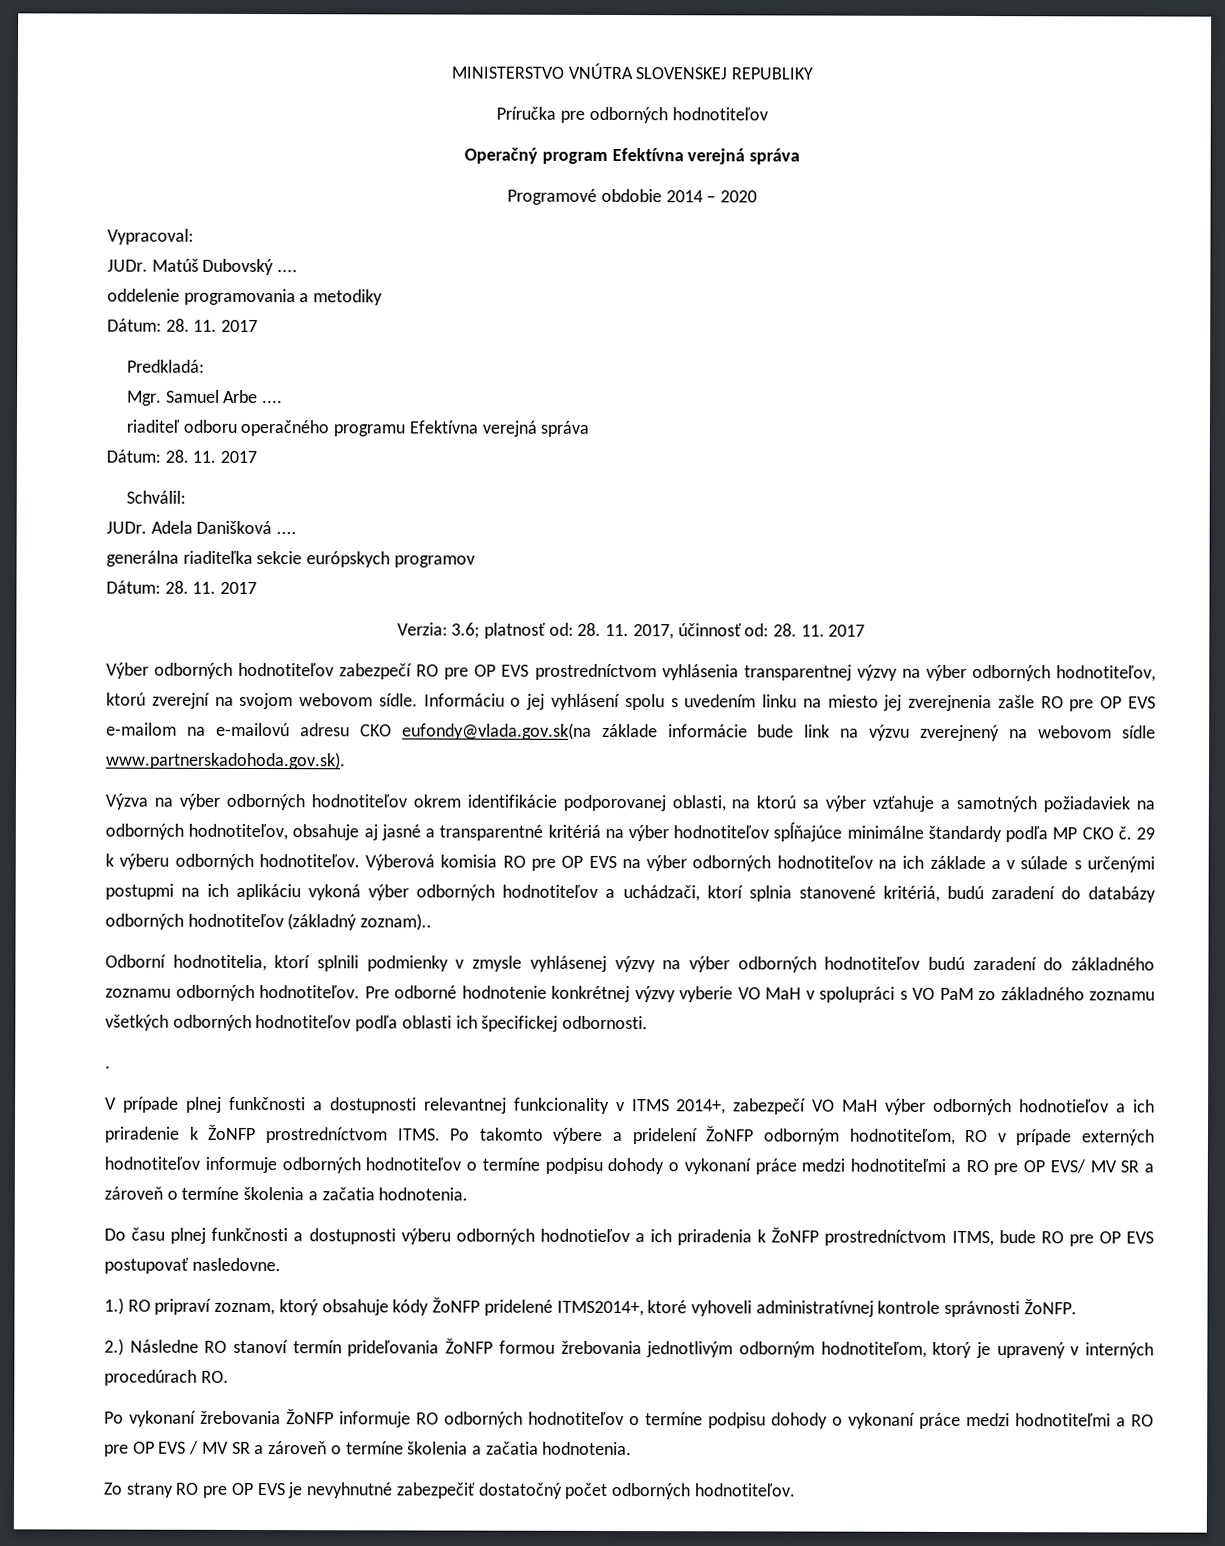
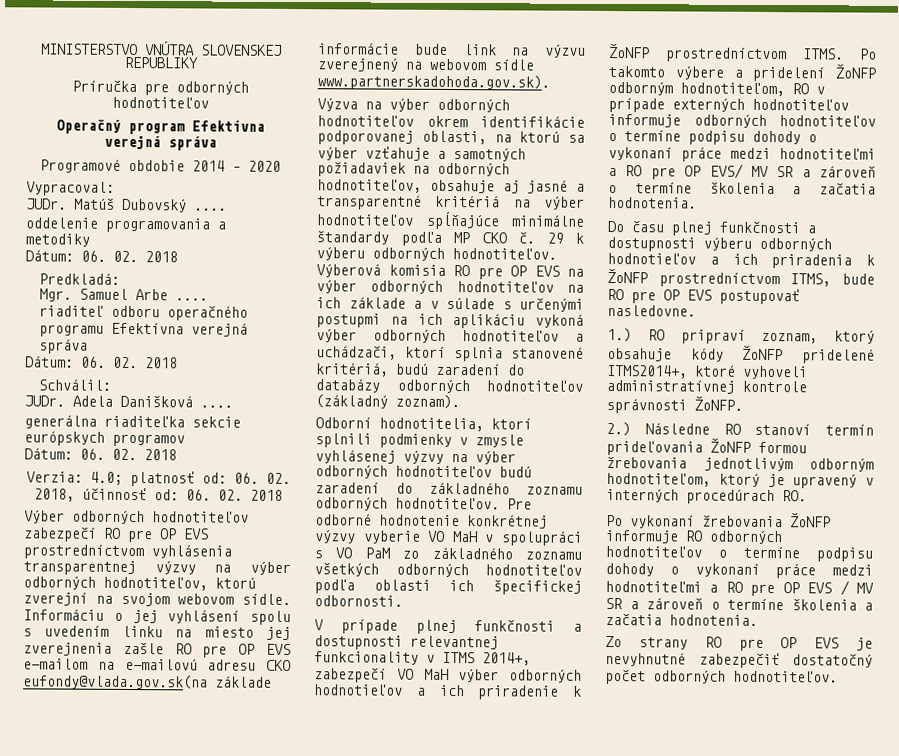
[165,318,259,333] 28. 11. 2017 -> [81,250,178,263] 06. 02. 2018
[164,449,258,464] 28. 11. 2017 -> [81,356,178,369] 06. 02. 2018
[164,580,258,595] 28. 11. 2017 -> [80,448,177,461] 06. 02. 2018
[451,622,481,639] 3.6; -> [89,471,123,485] 4.0;
[577,622,866,640] 28. 11. 2017, účinnosť od: 28. 11. 2017 -> [233,472,291,485] [33,487,283,502] 06. 02. 2018, účinnosť od: 06. 02. 2018
[360,913,433,931] zoznam).. -> [395,394,460,410] zoznam).
[105,1065,111,1069] // . -> (403, 601) none

